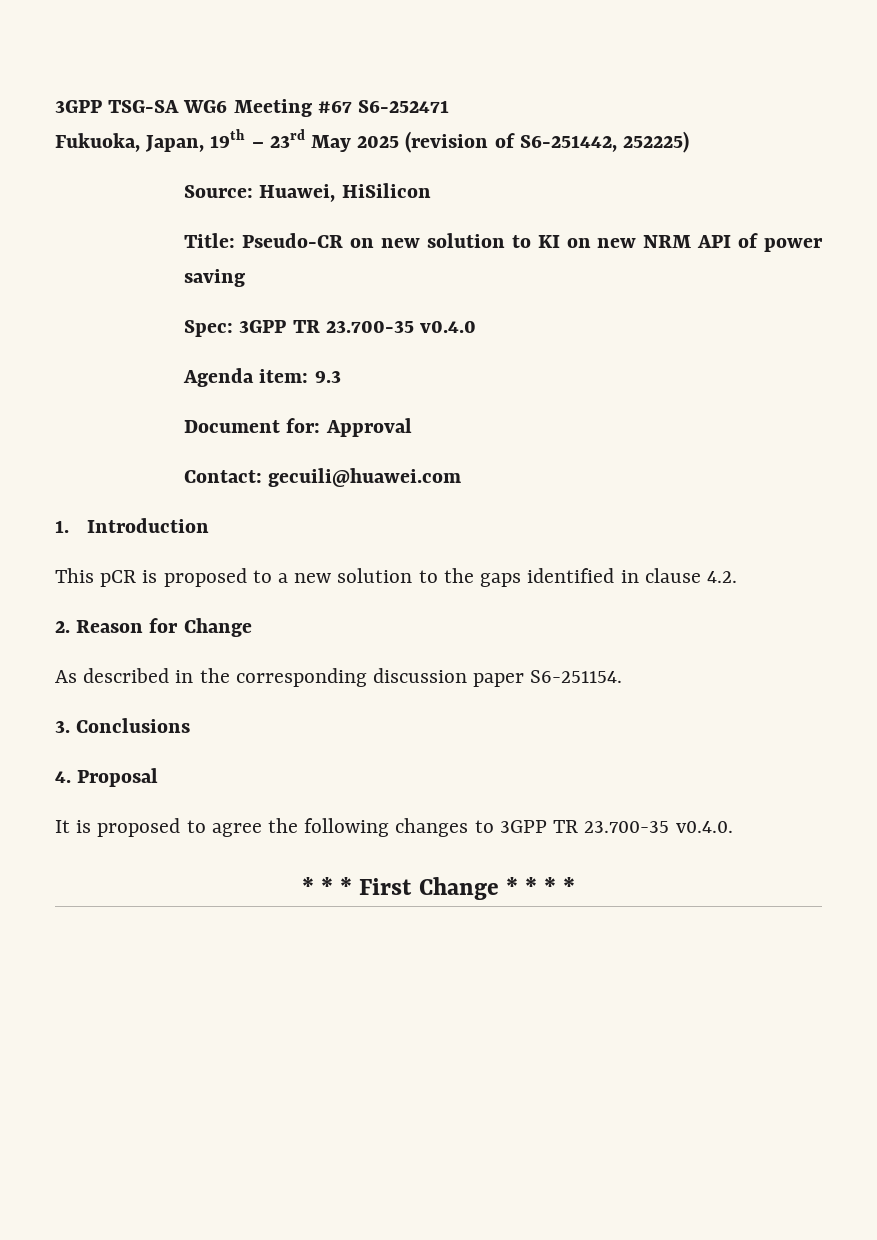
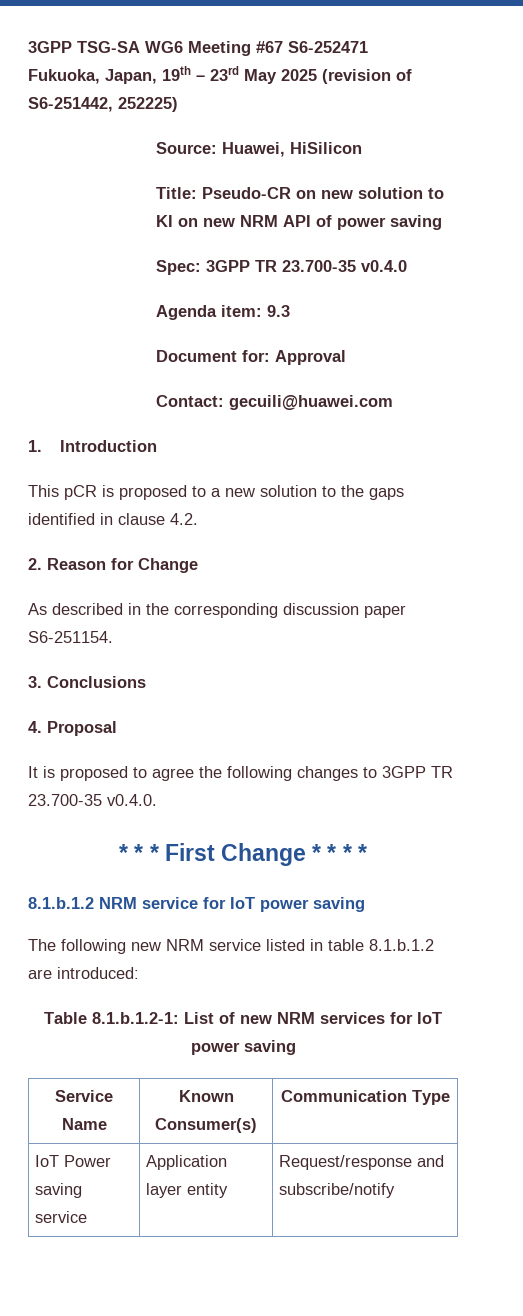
(576, 886) none -> [28,897,365,912] [28,939,434,954] [28,967,139,979] [44,1012,442,1024] [190,1040,296,1055] [55,1090,113,1102] [61,1118,107,1130] [178,1090,234,1102] [155,1118,257,1133] [280,1090,450,1105] [34,1155,111,1167] [34,1183,82,1198] [34,1211,87,1223] [145,1155,227,1170] [145,1183,228,1198] [278,1155,444,1170] [278,1183,395,1198] // 8.1.b.1.2 NRM service for IoT power saving // The following new NRM service listed in table 8.1.b.1.2 are introduced: // Table 8.1.b.1.2-1: List of new NRM services for IoT power saving // Service Name | Known Consumer(s) | Communication Type // IoT Power saving service | Application layer entity | Request/response and subscribe/notify

